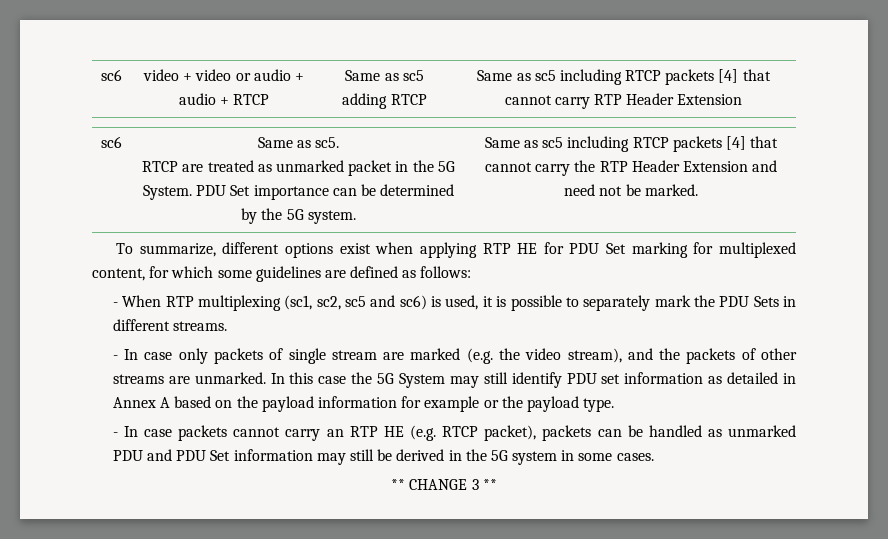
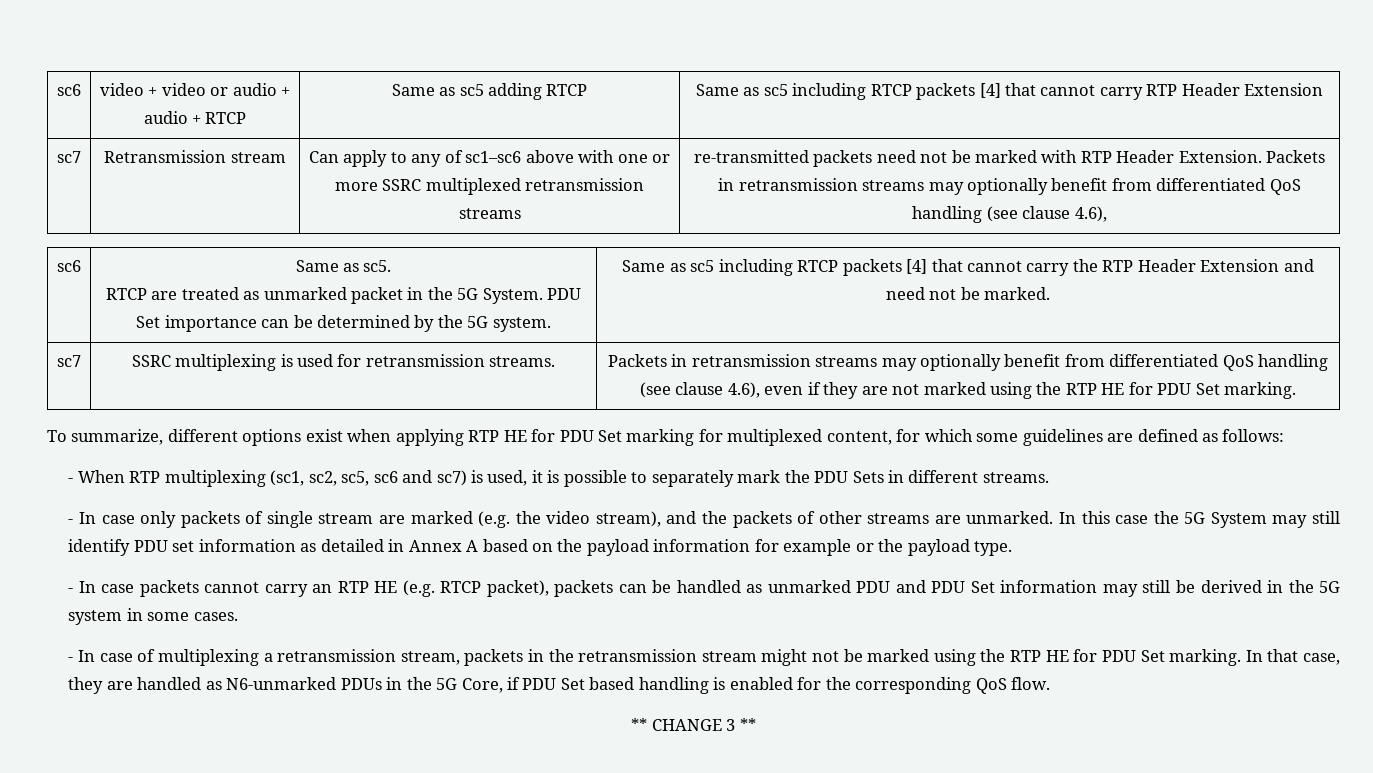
(743, 99) none -> [57,151,81,163] [104,150,286,163] [308,150,671,167] [334,178,645,195] [458,208,521,219] [693,150,1326,167] [718,178,1301,195] [912,206,1107,223] // sc7 | Retransmission stream | Can apply to any of sc1–sc6 above with one or more SSRC multiplexed retransmission streams | re-transmitted packets need not be marked with RTP Header Extension. Packets in retransmission streams may optionally benefit from differentiated QoS handling (see clause 4.6),
(698, 190) none -> [57,355,81,367] [131,354,556,371] [607,354,1329,371] [639,382,1297,399] // sc7 | SSRC multiplexing is used for retransmission streams. | Packets in retransmission streams may optionally benefit from differentiated QoS handling (see clause 4.6), even if they are not marked using the RTP HE for PDU Set marking.
[345,295,427,310] sc5 and sc6) -> [341,470,467,486] sc5, sc6 and sc7)
(654, 457) none -> [68,649,1341,666] [68,677,1051,694] // - In case of multiplexing a retransmission stream, packets in the retransmission stream might not be marked using the RTP HE for PDU Set marking. In that case, they are handled as N6-unmarked PDUs in the 5G Core, if PDU Set based handling is enabled for the corresponding QoS flow.

